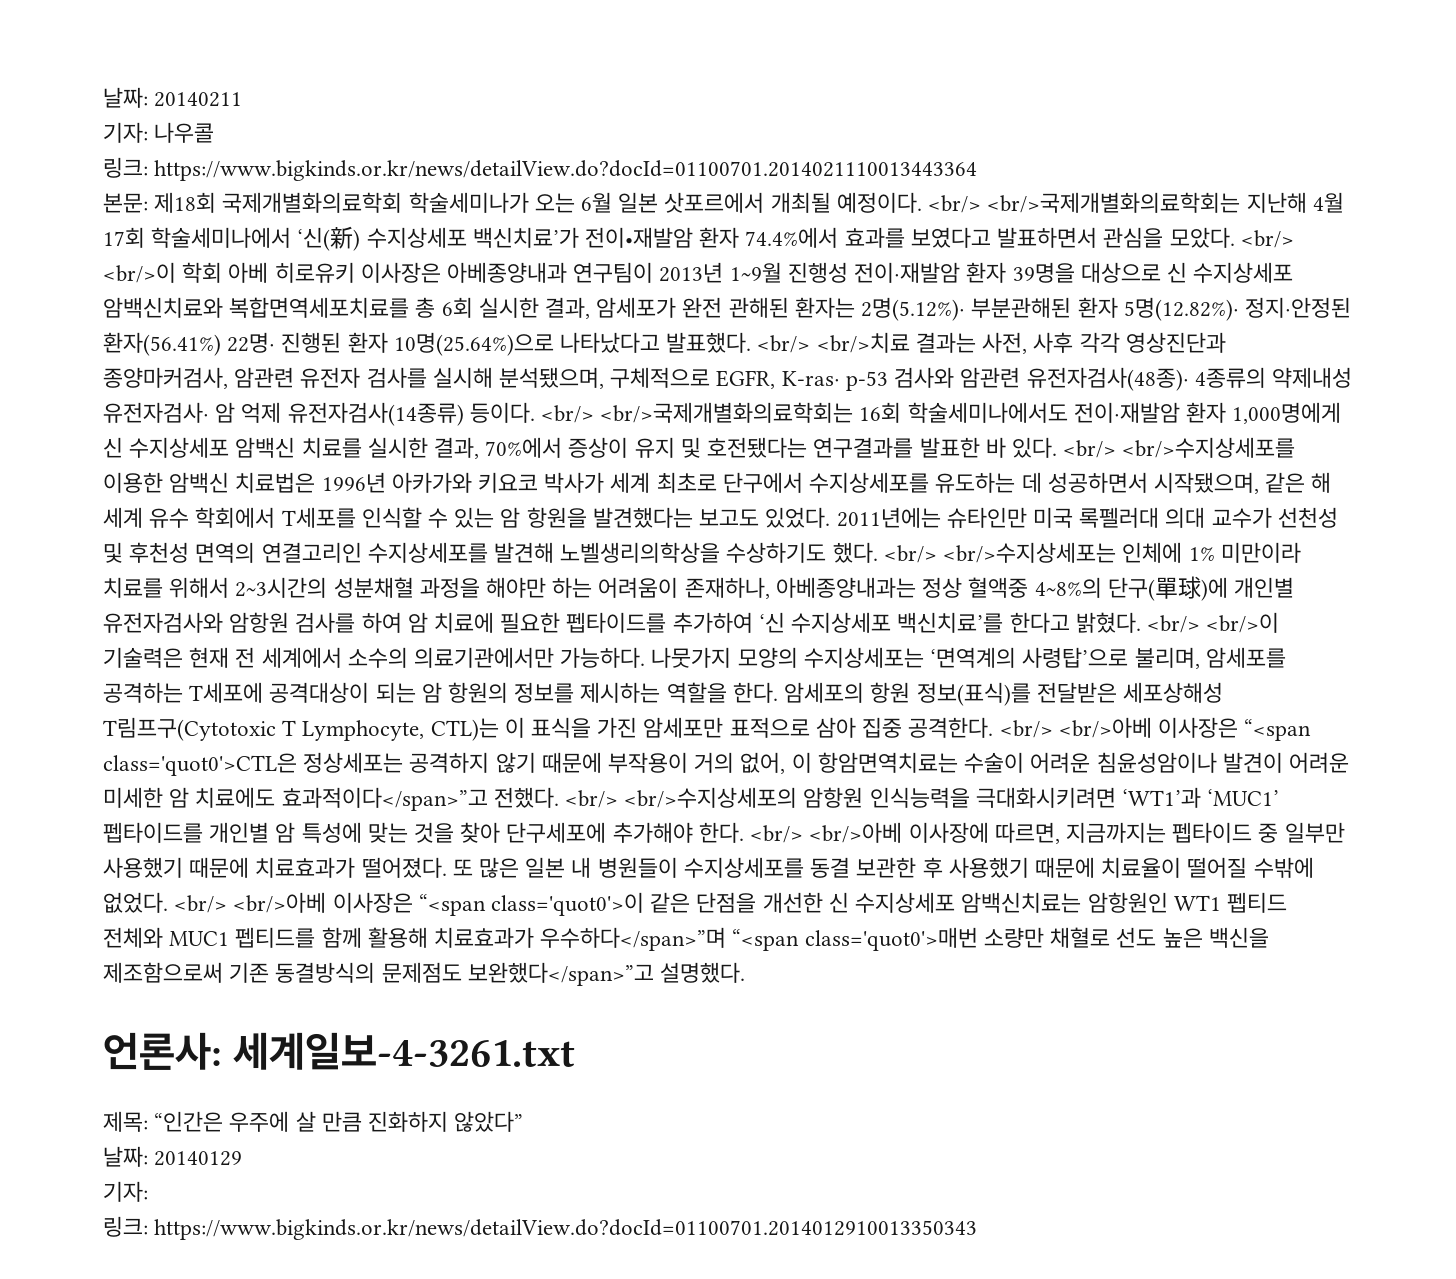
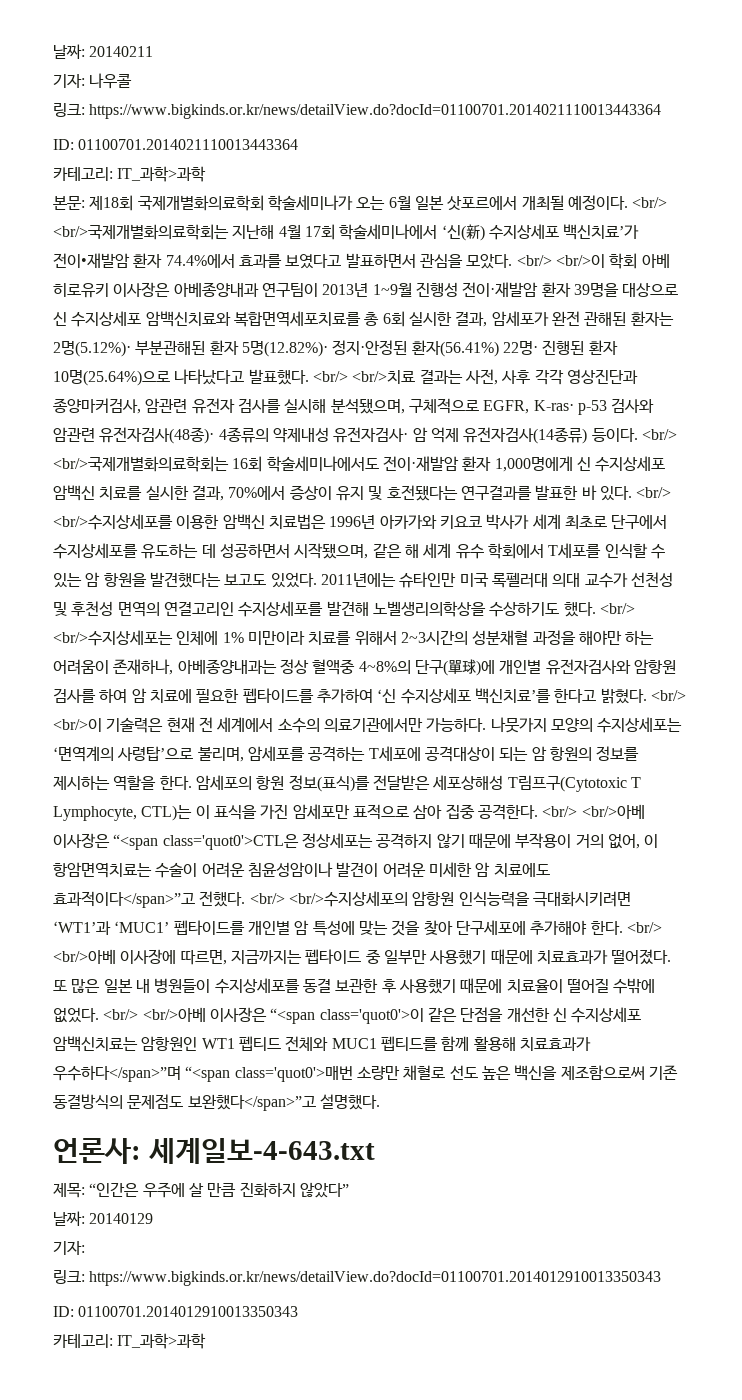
(978, 170) none -> [53,139,299,150] [53,166,207,182] // ID: 01100701.2014021110013443364 // 카테고리: IT_과학>과학
[233,1032,576,1070] 세계일보-4-3261.txt -> [148,1138,375,1164] 세계일보-4-643.txt
(978, 1229) none -> [53,1306,299,1317] [53,1333,207,1349] // ID: 01100701.2014012910013350343 // 카테고리: IT_과학>과학

